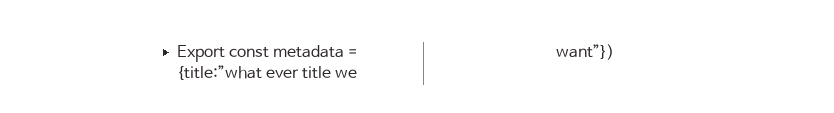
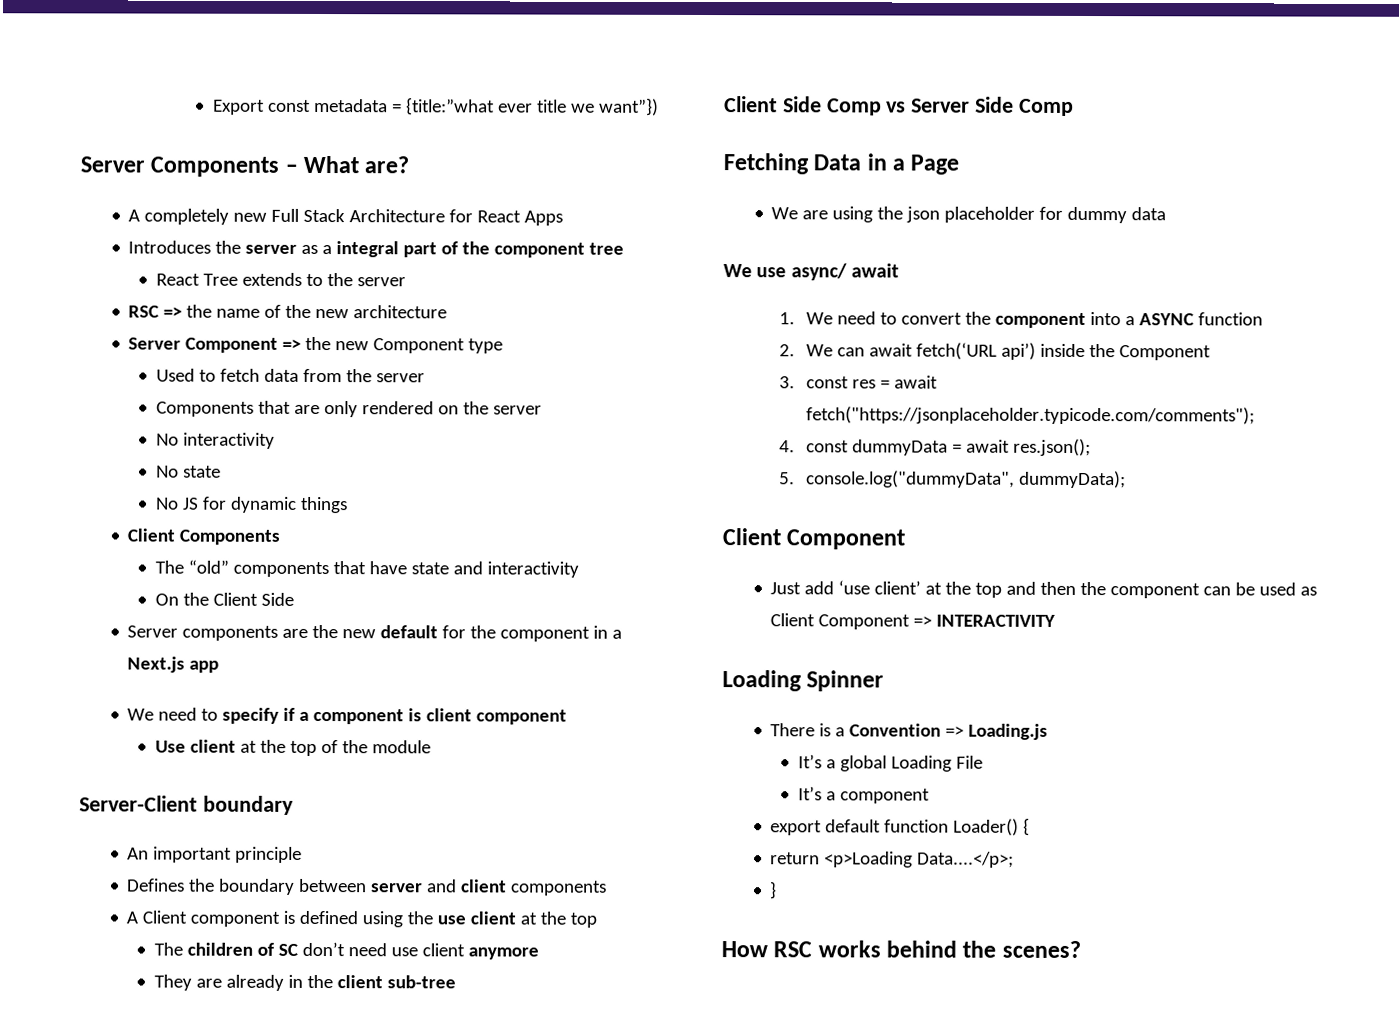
(614, 52) none -> [80,155,410,177] [128,208,564,226] [128,240,625,258] [155,272,406,287] [128,304,448,319] [128,336,504,354] [155,368,425,383] [155,400,542,418] [155,432,275,449] [155,465,221,478] [155,496,348,514] [127,528,281,545] [154,559,579,578] [154,592,294,606] [127,624,623,642] [127,656,220,673] [127,707,568,725] [154,739,431,756] [79,795,294,815] [127,846,303,863] [127,878,608,896] [126,910,598,928] [153,941,539,960] [153,974,456,991] [724,96,1074,116] [723,153,960,175] [771,206,1167,224] [723,263,900,281] [778,311,1264,329] [778,342,1212,361] [778,375,939,389] [806,406,1256,425] [778,438,1092,457] [778,470,1127,489] [722,528,906,550] [770,580,1318,599] [770,613,1057,630] [722,670,885,692] [770,723,1049,740] [797,754,983,772] [797,786,930,804] [770,817,1031,836] [770,851,1015,868] [769,881,778,900] [721,940,1081,958] // Server Components – What are? // A completely new Full Stack Architecture for React Apps // Introduces the server as a integral part of the component tree // React Tree extends to the server // RSC => the name of the new architecture // Server Component => the new Component type // Used to fetch data from the server // Components that are only rendered on the server // No interactivity // No state // No JS for dynamic things // Client Components // The “old” components that have state and interactivity // On the Client Side // Server components are the new default for the component in a Next.js app // We need to specify if a component is client component // Use client at the top of the module // Server-Client boundary // An important principle // Defines the boundary between server and client components // A Client component is defined using the use client at the top // The children of SC don’t need use client anymore // They are already in the client sub-tree // Client Side Comp vs Server Side Comp // Fetching Data in a Page // We are using the json placeholder for dummy data // We use async/ await // 1. We need to convert the component into a ASYNC function // 2. We can await fetch(‘URL api’) inside the Component // 3. const res = await fetch("https://jsonplaceholder.typicode.com/comments"); // 4. const dummyData = await res.json(); // 5. console.log("dummyData", dummyData); // Client Component // Just add ‘use client’ at the top and then the component can be used as Client Component => INTERACTIVITY // Loading Spinner // There is a Convention => Loading.js // It’s a global Loading File // It’s a component // export default function Loader() { // return <p>Loading Data....</p>; // } // How RSC works behind the scenes?

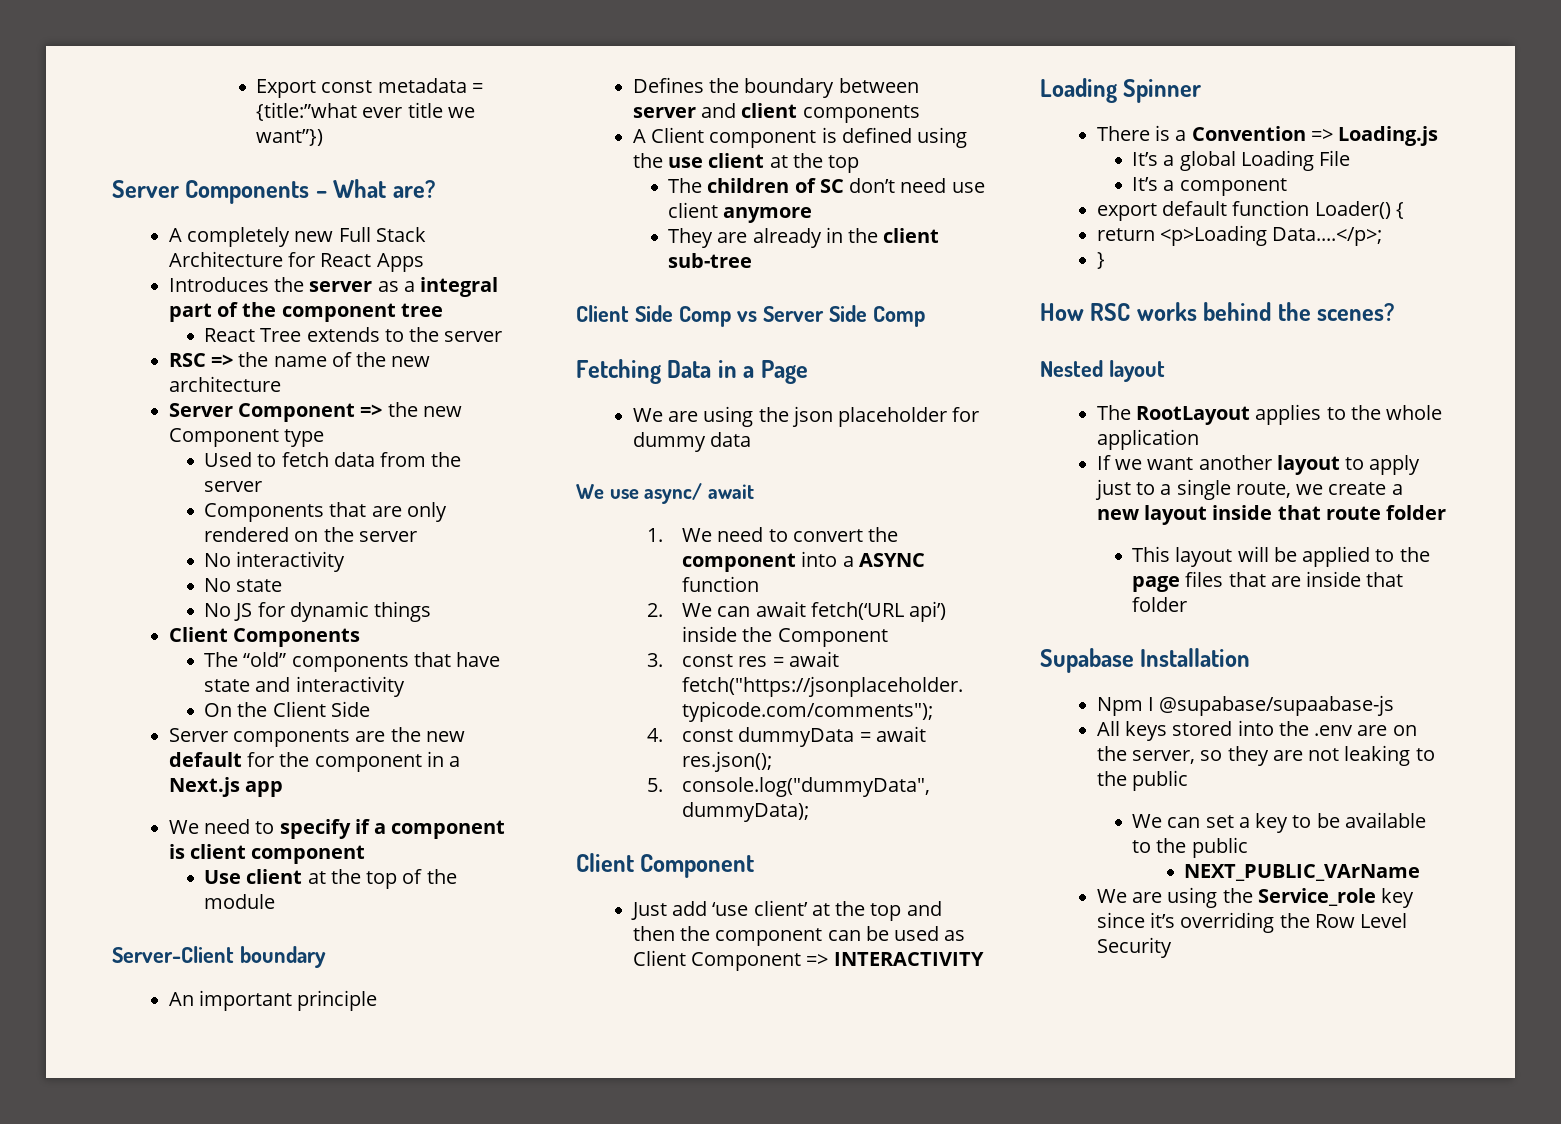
(1081, 949) none -> [1040,360,1165,382] [1096,404,1443,425] [1096,429,1199,450] [1096,455,1421,475] [1094,479,1403,500] [1096,505,1447,525] [1132,546,1430,567] [1132,571,1404,592] [1132,597,1188,612] [1040,648,1251,673] [1096,695,1395,716] [1096,720,1417,741] [1096,745,1435,766] [1096,770,1189,791] [1132,812,1427,833] [1132,837,1248,858] [1184,864,1421,881] [1096,887,1415,908] [1096,912,1408,933] [1096,937,1172,958] // Nested layout // The RootLayout applies to the whole application // If we want another layout to apply just to a single route, we create a new layout inside that route folder // This layout will be applied to the page files that are inside that folder // Supabase Installation // Npm I @supabase/supaabase-js // All keys stored into the .env are on the server, so they are not leaking to the public // We can set a key to be available to the public // NEXT_PUBLIC_VArName // We are using the Service_role key since it’s overriding the Row Level Security

